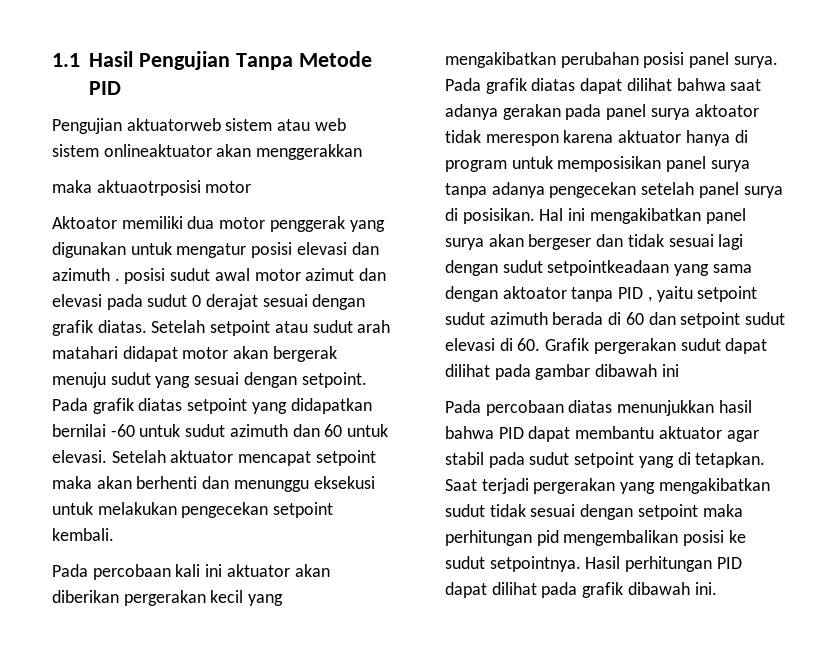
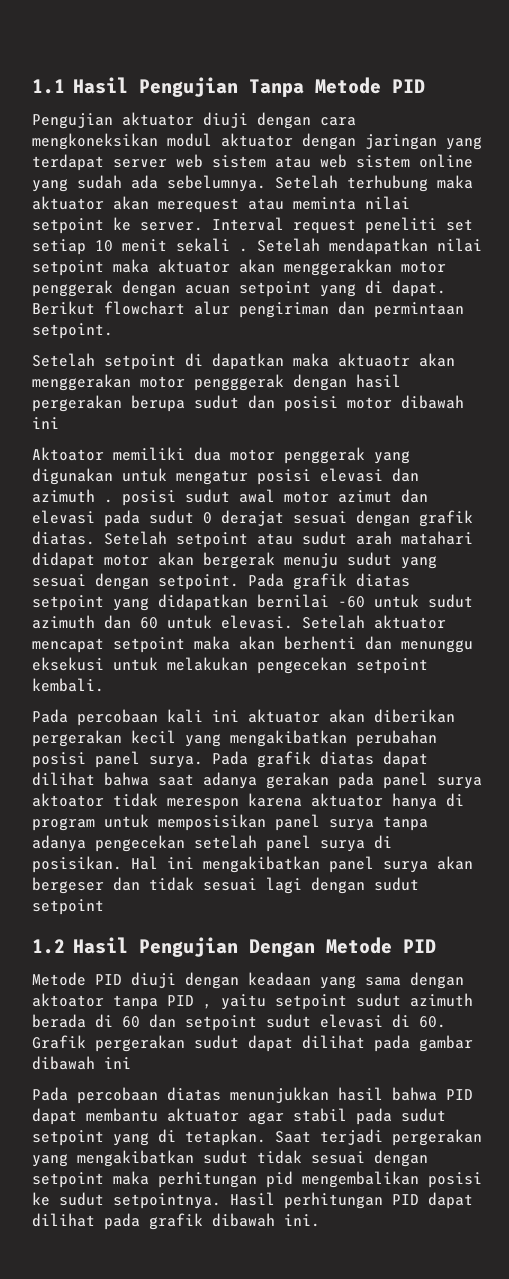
[126,118,346,131] [52,144,363,160] [52,180,252,196] aktuatorweb sistem atau web sistem onlineaktuator akan menggerakkan // maka aktuaotrposisi motor -> [122,112,356,129] [32,133,482,150] [32,154,473,171] [32,175,473,192] [32,196,410,213] [32,217,473,234] [32,238,482,255] [32,259,446,276] [32,280,446,297] [32,301,464,318] [32,323,113,339] [32,353,455,370] [32,374,401,391] [32,395,464,412] [32,417,59,429] aktuator diuji dengan cara mengkoneksikan modul aktuator dengan jaringan yang terdapat server web sistem atau web sistem online yang sudah ada sebelumnya. Setelah terhubung maka aktuator akan merequest atau meminta nilai setpoint ke server. Interval request peneliti set setiap 10 menit sekali . Setelah mendapatkan nilai setpoint maka aktuator akan menggerakkan motor penggerak dengan acuan setpoint yang di dapat. Berikut flowchart alur pengiriman dan permintaan setpoint. // Setelah setpoint di dapatkan maka aktuaotr akan menggerakan motor pengggerak dengan hasil pergerakan berupa sudut dan posisi motor dibawah ini
[547,260,670,276] setpointkeadaan -> [32,899,104,915] [32,937,436,957] [32,972,311,989] setpoint // 1.2 Hasil Pengujian Dengan Metode PID // Metode PID diuji dengan keadaan

